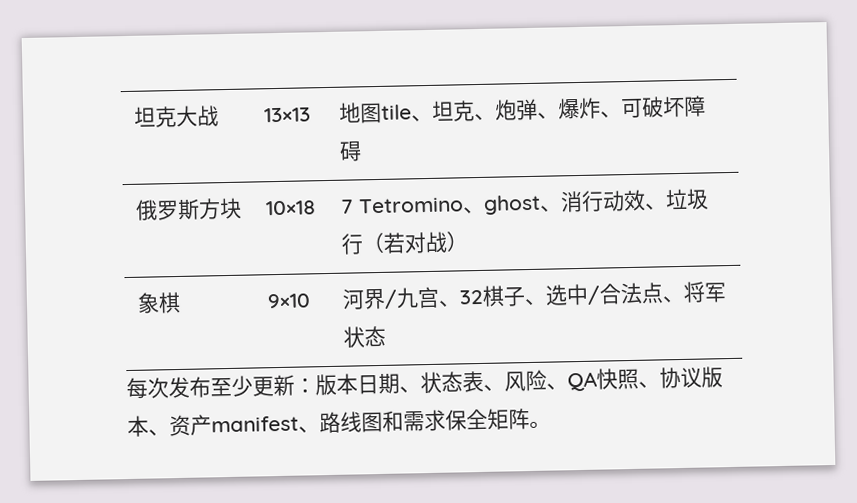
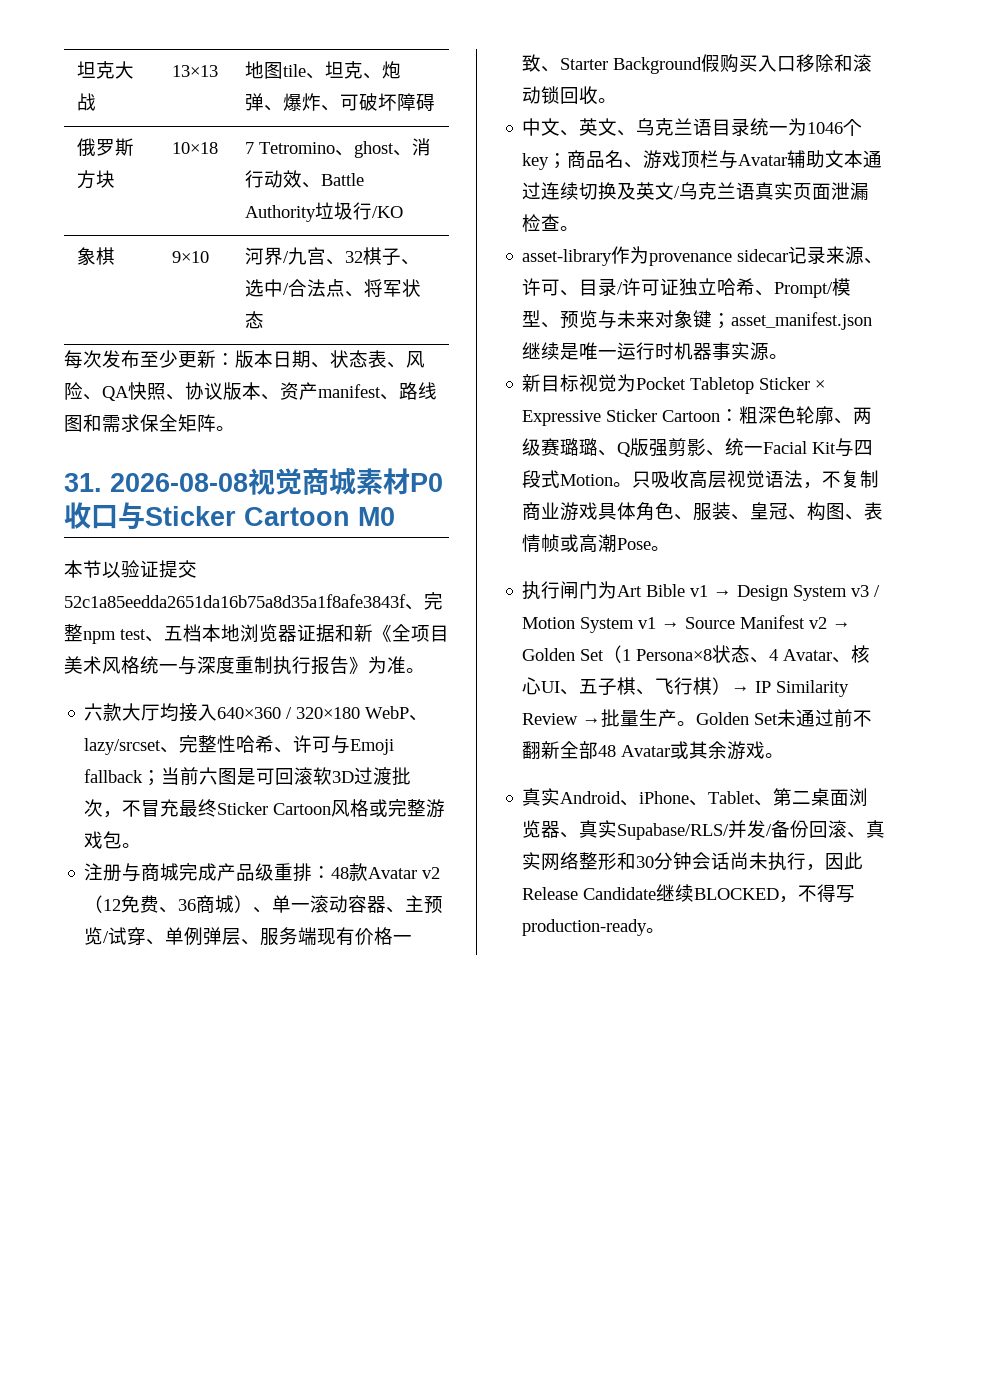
[664,188,709,210] [340,231,469,255] 垃圾行（若对战） -> [321,173,365,186] [245,202,404,222] Battle Authority垃圾行/KO
(551, 425) none -> [64,467,443,495] [64,502,395,530] [64,560,197,578] [64,592,443,610] [64,624,449,644] [64,656,425,675] [84,703,429,722] [84,735,395,755] [84,767,412,786] [84,799,446,818] [84,831,142,849] [84,863,441,882] [84,895,444,914] [84,927,413,946] [522,54,873,74] [522,86,618,105] [522,118,863,136] [522,150,883,170] [522,182,870,200] [522,214,580,232] [522,246,884,266] [522,278,852,298] [522,310,873,330] [522,342,789,361] [522,374,826,394] [522,406,873,426] [522,438,874,457] [522,470,880,489] [522,502,884,521] [522,534,671,553] [522,581,881,601] [522,615,852,633] [522,645,871,663] [522,677,850,697] [522,709,873,728] [522,741,785,760] [522,788,869,806] [522,820,886,840] [522,852,864,871] [522,884,856,903] [522,919,666,936] // 31. 2026-08-08视觉商城素材P0收口与Sticker Cartoon M0 // 本节以验证提交52c1a85eedda2651da16b75a8d35a1f8afe3843f、完整npm test、五档本地浏览器证据和新《全项目美术风格统一与深度重制执行报告》为准。 // 六款大厅均接入640×360 / 320×180 WebP、lazy/srcset、完整性哈希、许可与Emoji fallback；当前六图是可回滚软3D过渡批次，不冒充最终Sticker Cartoon风格或完整游戏包。 // 注册与商城完成产品级重排：48款Avatar v2（12免费、36商城）、单一滚动容器、主预览/试穿、单例弹层、服务端现有价格一致、Starter Background假购买入口移除和滚动锁回收。 // 中文、英文、乌克兰语目录统一为1046个key；商品名、游戏顶栏与Avatar辅助文本通过连续切换及英文/乌克兰语真实页面泄漏检查。 // asset-library作为provenance sidecar记录来源、许可、目录/许可证独立哈希、Prompt/模型、预览与未来对象键；asset_manifest.json继续是唯一运行时机器事实源。 // 新目标视觉为Pocket Tabletop Sticker × Expressive Sticker Cartoon：粗深色轮廓、两级赛璐璐、Q版强剪影、统一Facial Kit与四段式Motion。只吸收高层视觉语法，不复制商业游戏具体角色、服装、皇冠、构图、表情帧或高潮Pose。 // 执行闸门为Art Bible v1 → Design System v3 / Motion System v1 → Source Manifest v2 → Golden Set（1 Persona×8状态、4 Avatar、核心UI、五子棋、飞行棋）→ IP Similarity Review →批量生产。Golden Set未通过前不翻新全部48 Avatar或其余游戏。 // 真实Android、iPhone、Tablet、第二桌面浏览器、真实Supabase/RLS/并发/备份回滚、真实网络整形和30分钟会话尚未执行，因此Release Candidate继续BLOCKED，不得写production-ready。

